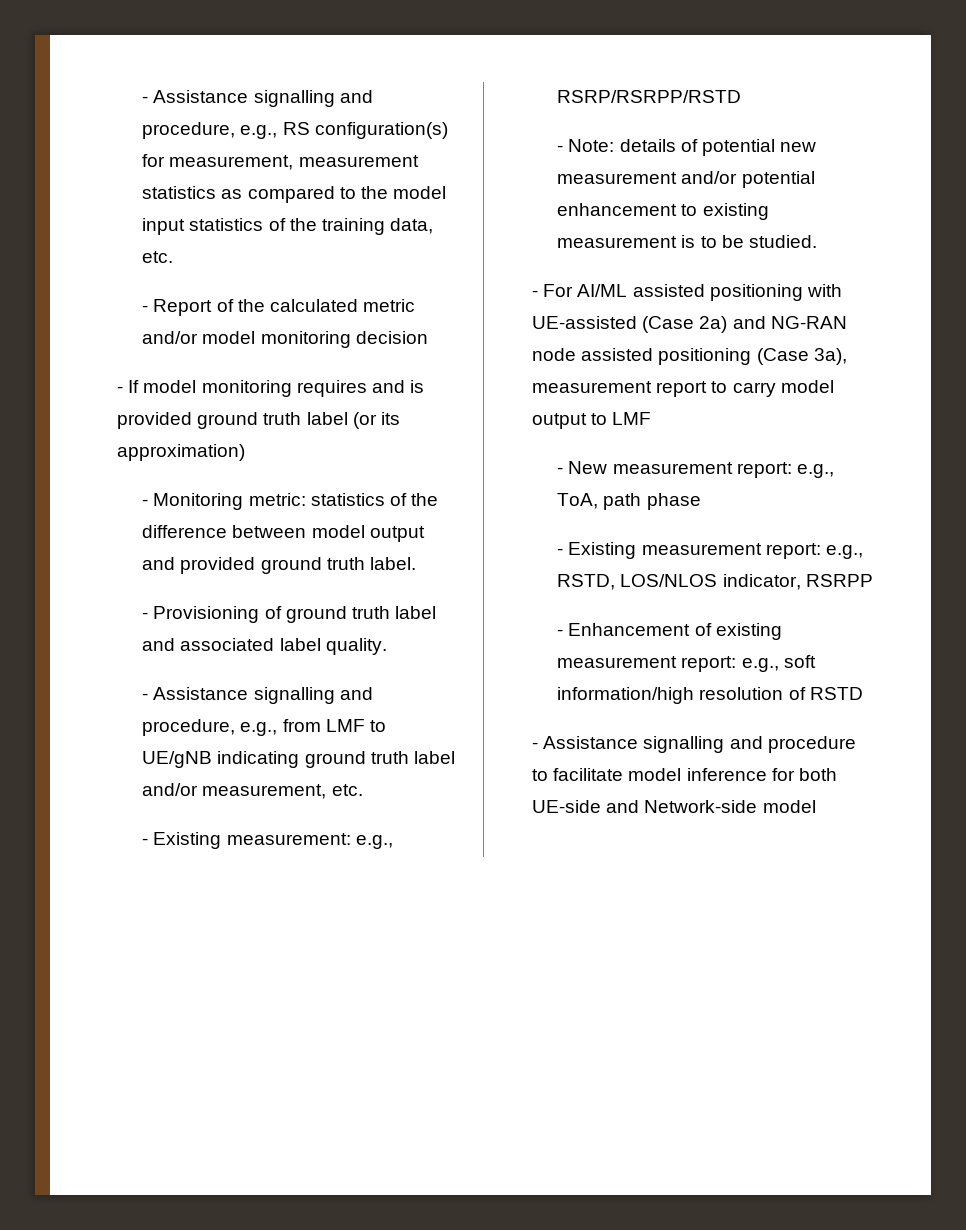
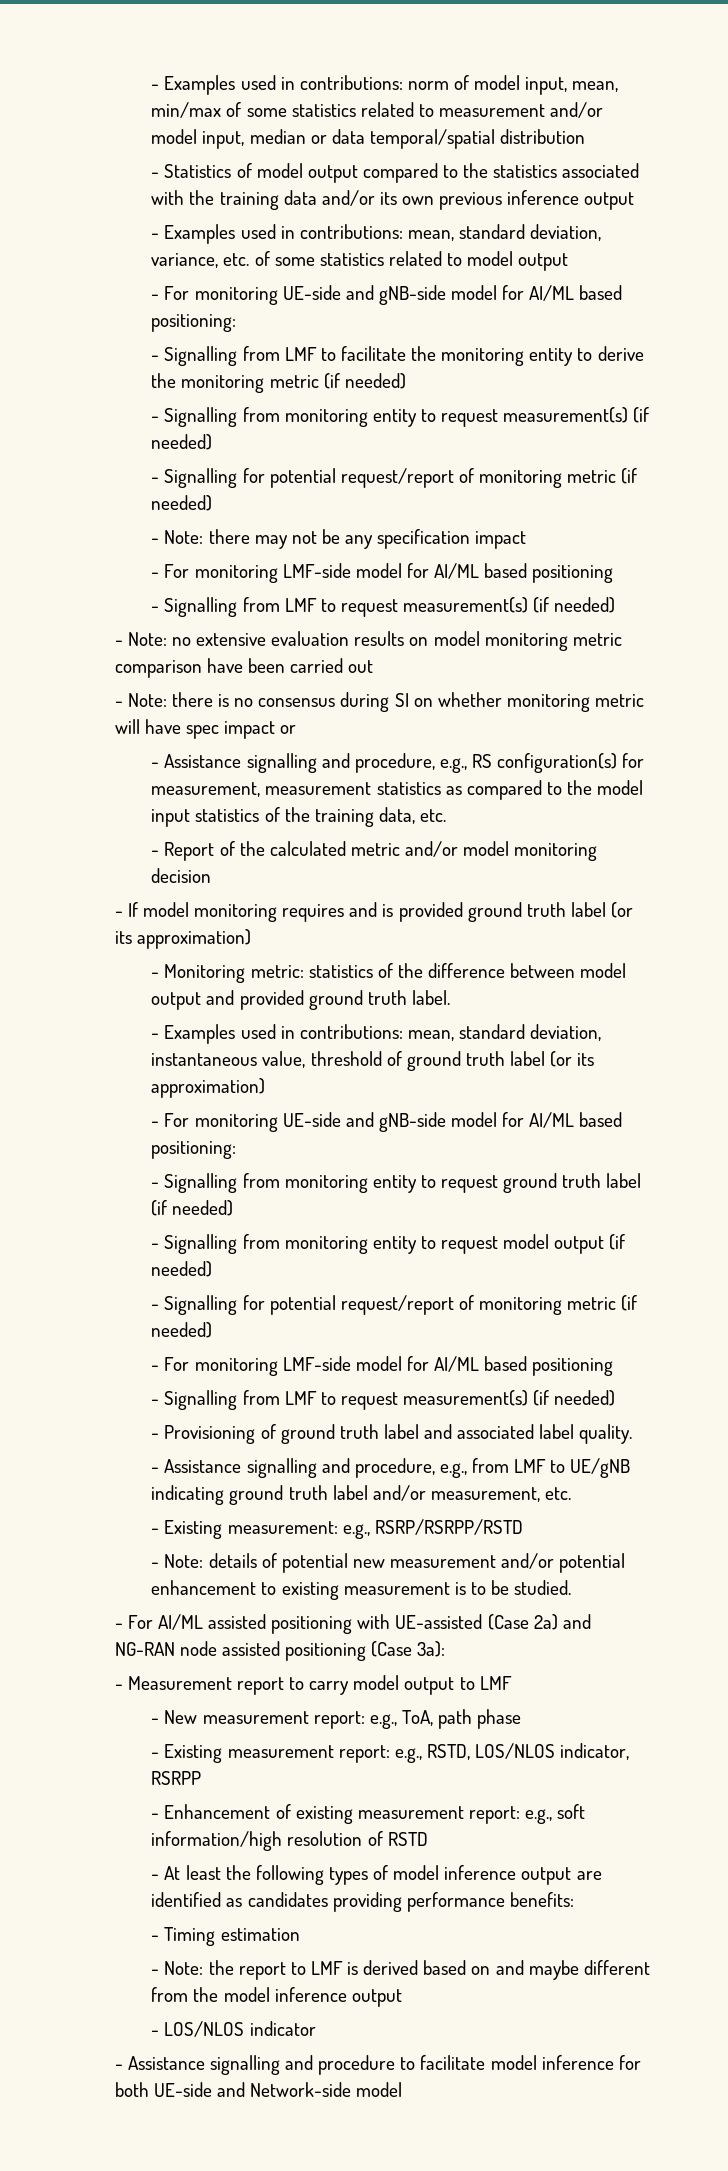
[142,96,149,103] - -> [151,75,619,95] [151,102,604,118] [151,129,586,149] [151,163,640,183] [151,190,635,210] [151,224,602,244] [151,251,569,271] [151,285,623,305] [151,314,237,332] [151,346,644,366] [151,373,406,393] [151,407,650,427] [151,434,213,450] [151,468,638,488] [151,495,213,511] [151,529,527,549] [151,563,614,583] [151,597,616,617] [114,631,622,651] [114,658,374,678] [114,692,645,712] [114,719,297,739] [151,762,160,768] - Examples used in contributions: norm of model input, mean, min/max of some statistics related to measurement and/or model input, median or data temporal/spatial distribution // - Statistics of model output compared to the statistics associated with the training data and/or its own previous inference output // - Examples used in contributions: mean, standard deviation, variance, etc. of some statistics related to model output // - For monitoring UE-side and gNB-side model for AI/ML based positioning: // - Signalling from LMF to facilitate the monitoring entity to derive the monitoring metric (if needed) // - Signalling from monitoring entity to request measurement(s) (if needed) // - Signalling for potential request/report of monitoring metric (if needed) // - Note: there may not be any specification impact // - For monitoring LMF-side model for AI/ML based positioning // - Signalling from LMF to request measurement(s) (if needed) // - Note: no extensive evaluation results on model monitoring metric comparison have been carried out // - Note: there is no consensus during SI on whether monitoring metric will have spec impact or // -
(416, 563) none -> [151,1024,602,1044] [151,1051,595,1071] [151,1078,266,1098] [151,1112,623,1132] [151,1141,237,1159] [151,1173,642,1193] [151,1200,234,1216] [151,1234,626,1254] [151,1261,213,1277] [151,1295,638,1315] [151,1322,213,1338] [151,1356,614,1376] [151,1390,616,1410] // - Examples used in contributions: mean, standard deviation, instantaneous value, threshold of ground truth label (or its approximation) // - For monitoring UE-side and gNB-side model for AI/ML based positioning: // - Signalling from monitoring entity to request ground truth label (if needed) // - Signalling from monitoring entity to request model output (if needed) // - Signalling for potential request/report of monitoring metric (if needed) // - For monitoring LMF-side model for AI/ML based positioning // - Signalling from LMF to request measurement(s) (if needed)
[813,348,847,365] [532,381,653,393] 3a), measurement -> [417,1641,446,1657] [114,1676,232,1690] 3a): // - Measurement
(863, 693) none -> [151,1865,602,1885] [151,1892,574,1912] [151,1927,300,1946] [151,1960,650,1980] [151,1987,402,2007] [151,2021,316,2037] // - At least the following types of model inference output are identified as candidates providing performance benefits: // - Timing estimation // - Note: the report to LMF is derived based on and maybe different from the model inference output // - LOS/NLOS indicator

